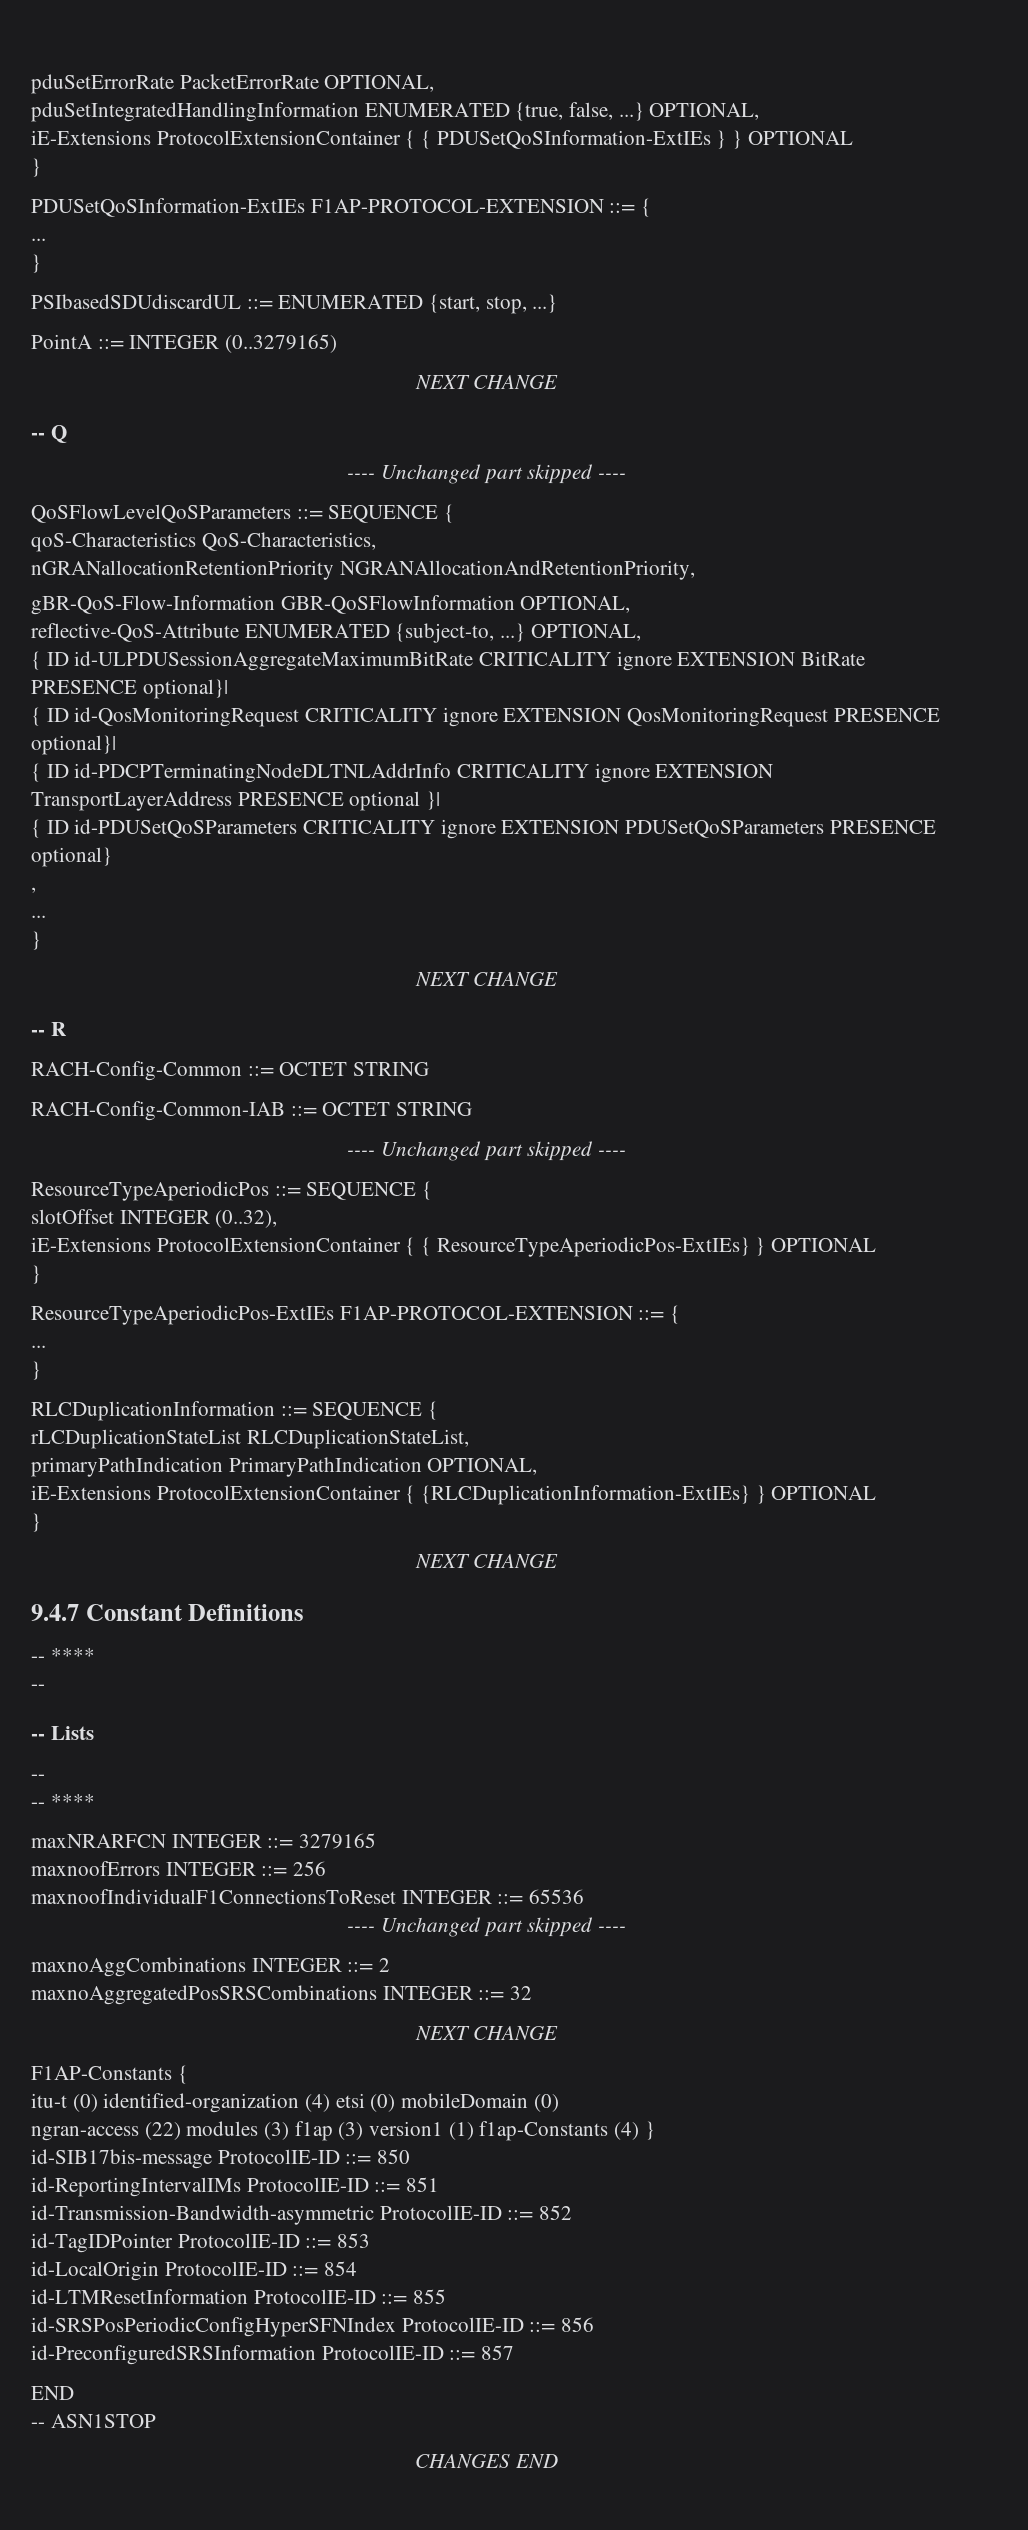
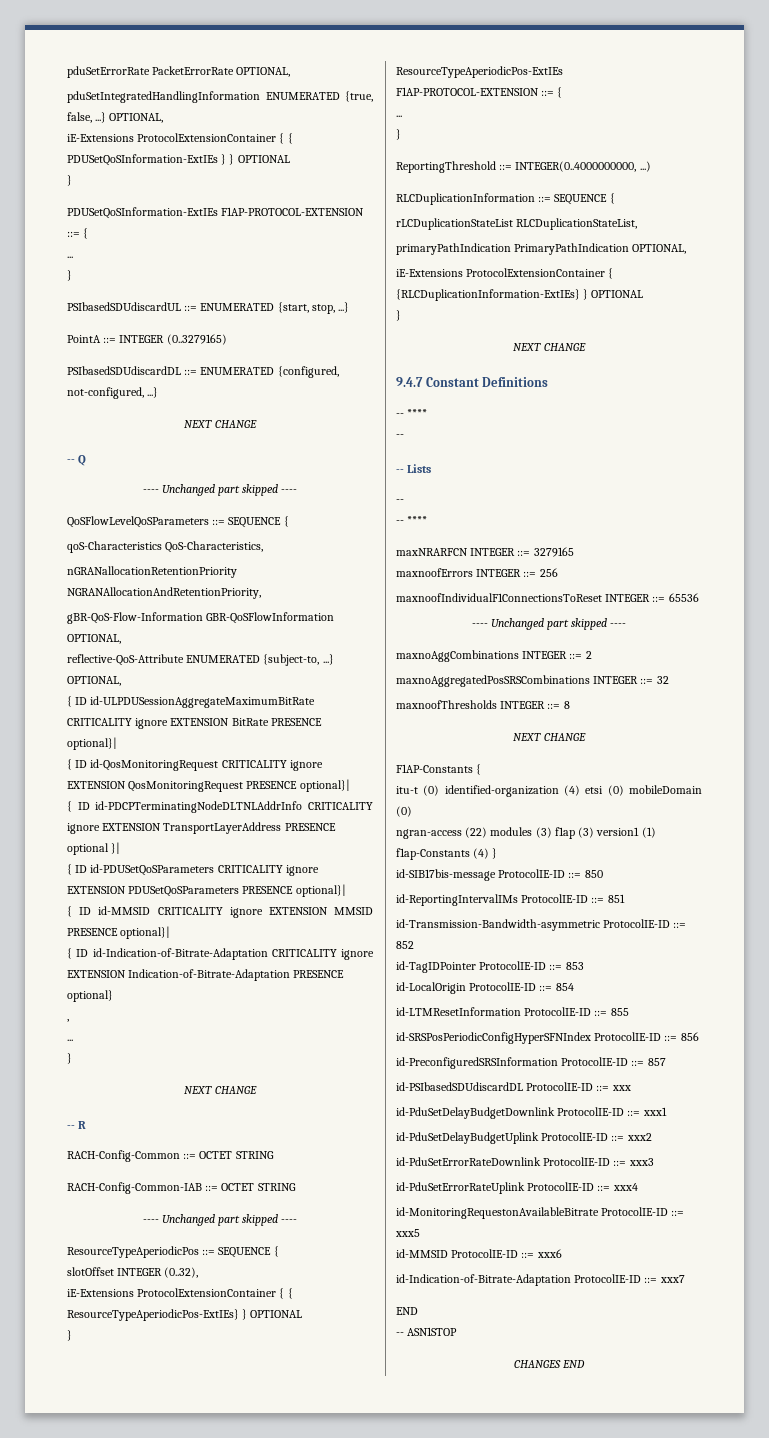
(338, 343) none -> [67,366,339,378] [67,387,159,399] // PSIbasedSDUdiscardDL ::= ENUMERATED {configured, not-configured, ...}
(936, 827) none -> [295,884,346,897] [67,906,373,918] [67,926,171,939] [67,948,374,960] [67,969,345,981] optional}| // { ID id-MMSID CRITICALITY ignore EXTENSION MMSID PRESENCE optional}| // { ID id-Indication-of-Bitrate-Adaptation CRITICALITY ignore EXTENSION Indication-of-Bitrate-Adaptation PRESENCE
(41, 1370) none -> [396,161,651,173] // ReportingThreshold ::= INTEGER(0..4000000000, ...)
(533, 1993) none -> [396,700,570,709] // maxnoofThresholds INTEGER ::= 8
(515, 2352) none -> [396,1082,631,1091] [396,1107,667,1119] [396,1132,652,1144] [396,1157,654,1166] [396,1182,638,1194] [396,1207,685,1219] [395,1229,420,1237] [396,1249,562,1258] [396,1274,685,1286] // id-PSIbasedSDUdiscardDL ProtocolIE-ID ::= xxx // id-PduSetDelayBudgetDownlink ProtocolIE-ID ::= xxx1 // id-PduSetDelayBudgetUplink ProtocolIE-ID ::= xxx2 // id-PduSetErrorRateDownlink ProtocolIE-ID ::= xxx3 // id-PduSetErrorRateUplink ProtocolIE-ID ::= xxx4 // id-MonitoringRequestonAvailableBitrate ProtocolIE-ID ::= xxx5 // id-MMSID ProtocolIE-ID ::= xxx6 // id-Indication-of-Bitrate-Adaptation ProtocolIE-ID ::= xxx7

